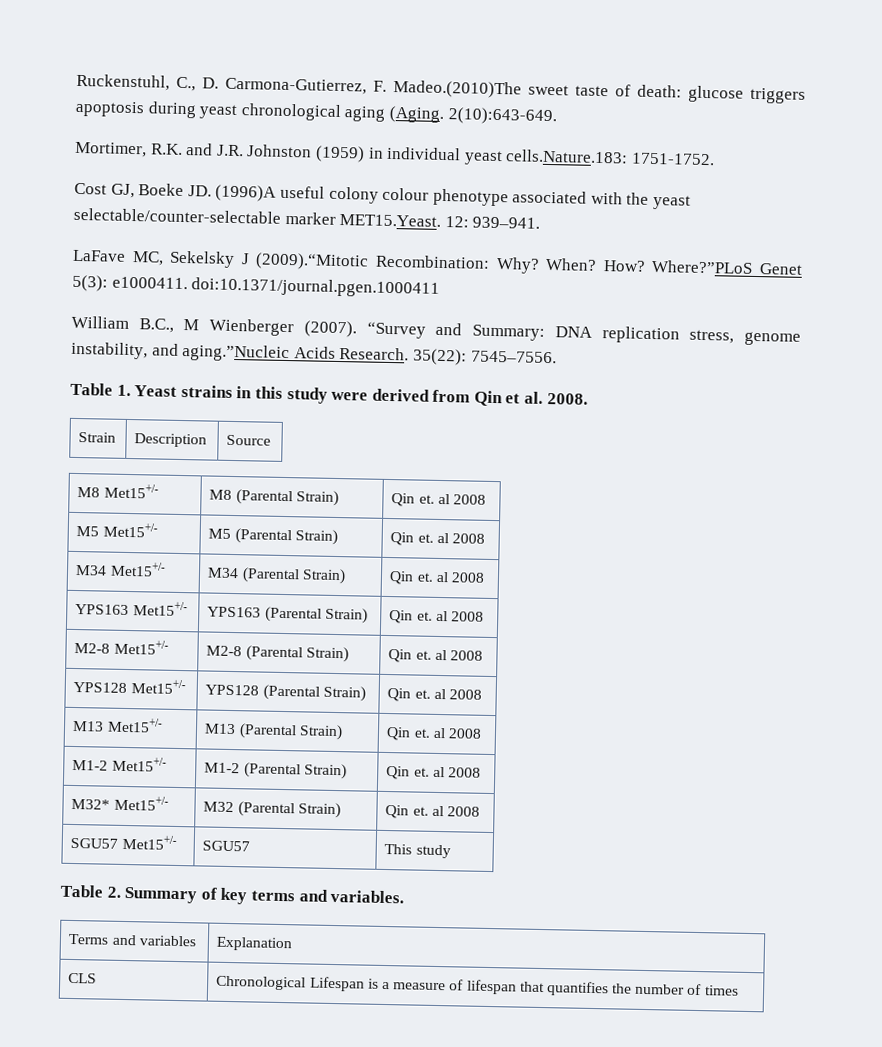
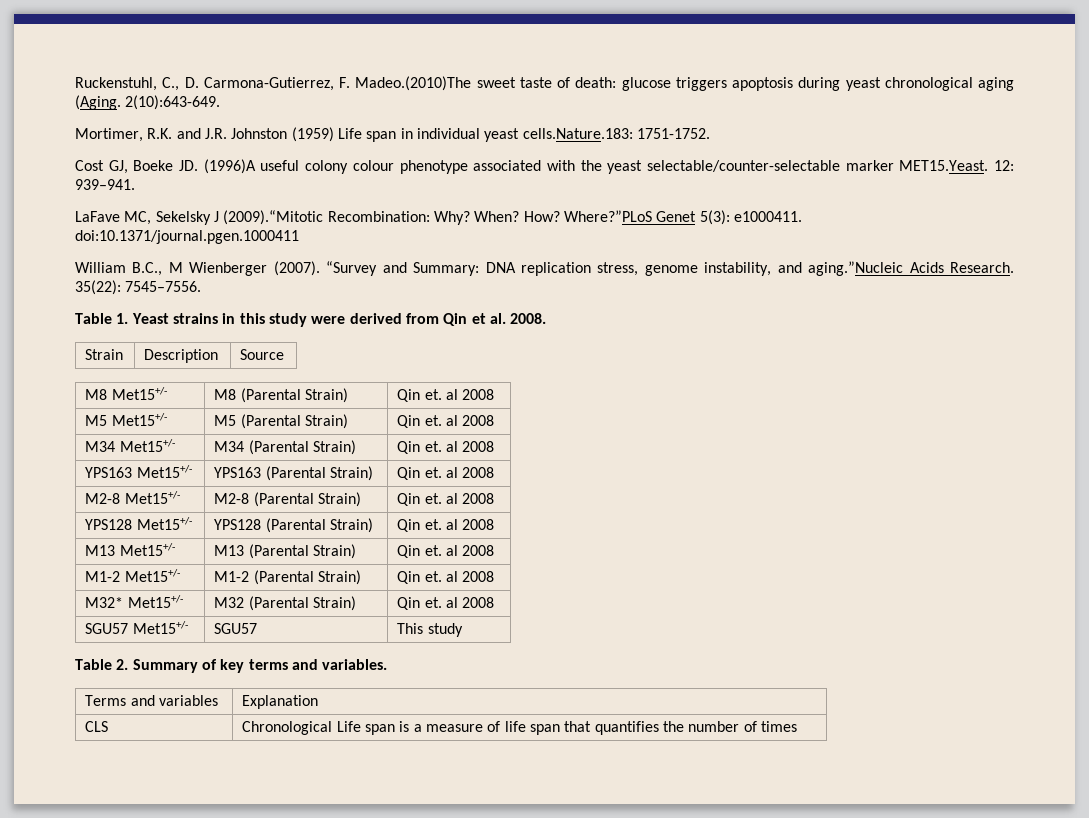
(365, 154) none -> [337,128,397,142] Life span
[309,976,365,992] Lifespan -> [336,721,396,735] Life span
[465,979,517,995] lifespan -> [504,721,561,735] life span

